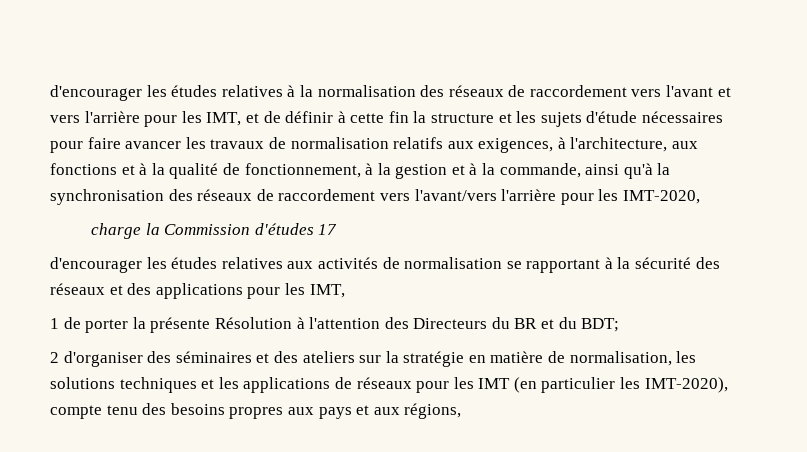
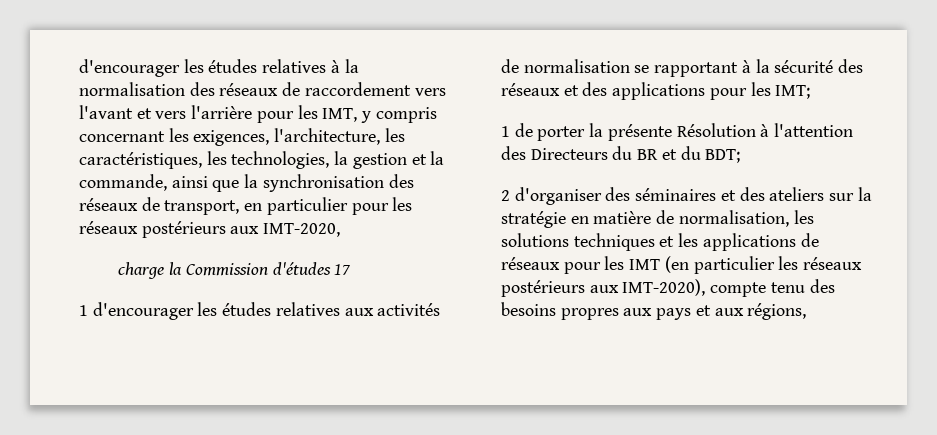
[245,111,724,127] [50,137,699,153] [50,163,374,179] et de définir à cette fin la structure et les sujets d'étude nécessaires pour faire avancer les travaux de normalisation relatifs aux exigences, à l'architecture, aux fonctions et à la qualité de fonctionnement, à -> [361,107,437,123] [79,128,405,146] [79,151,330,169] y compris concernant les exigences, l'architecture, les caractéristiques, les technologies,
[469,163,478,175] à -> (427, 159) none
[623,163,653,179] qu'à -> [212,180,240,192] que
[278,189,619,205] raccordement vers l'avant/vers l'arrière pour les -> [164,197,413,215] [79,221,260,238] transport, en particulier pour les réseaux postérieurs aux
(338, 229) none -> [79,305,88,316] 1
[309,284,345,298] IMT, -> [775,85,811,99] IMT;
(641, 383) none -> [803,257,863,270] [501,280,619,297] réseaux postérieurs aux

